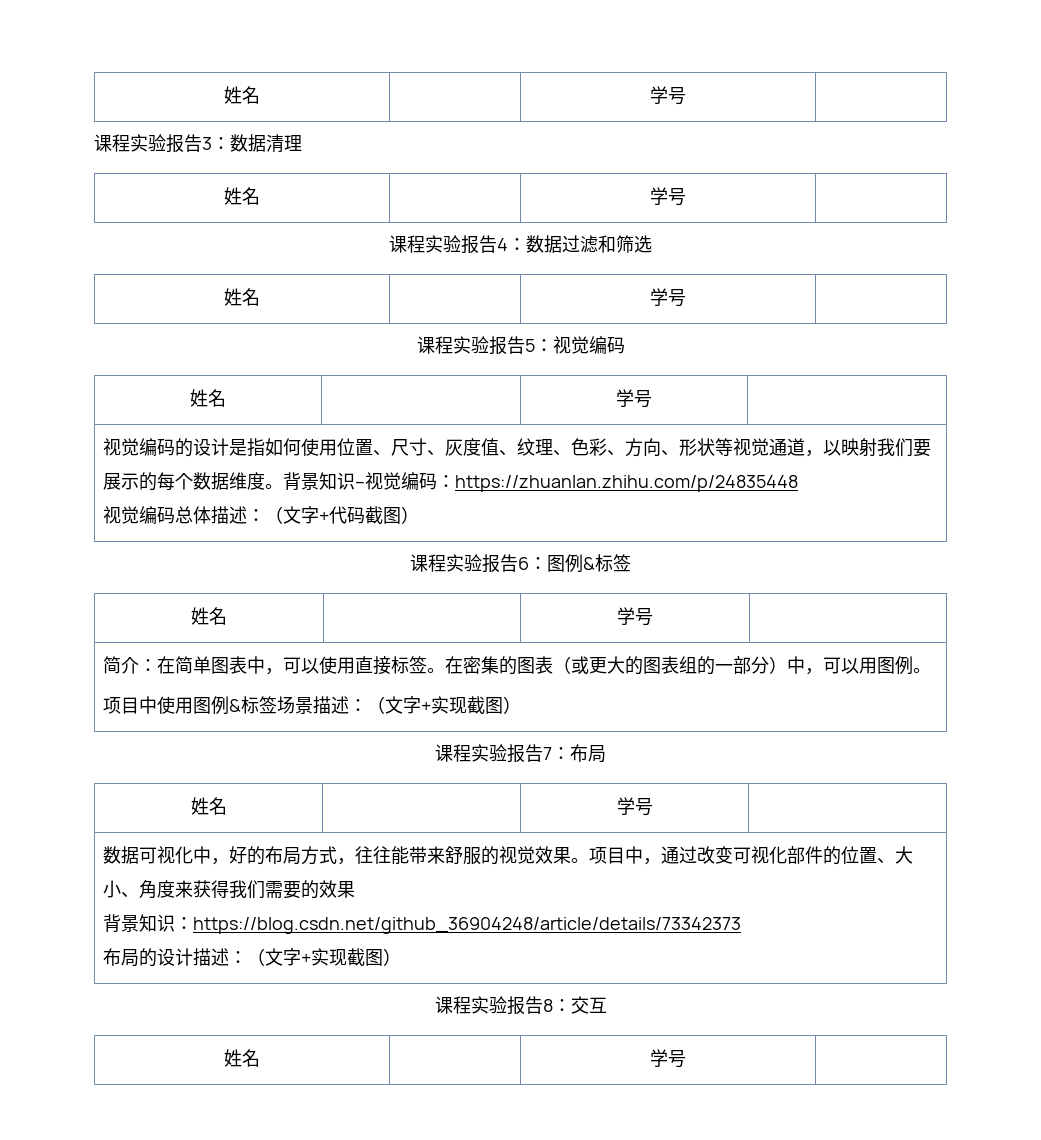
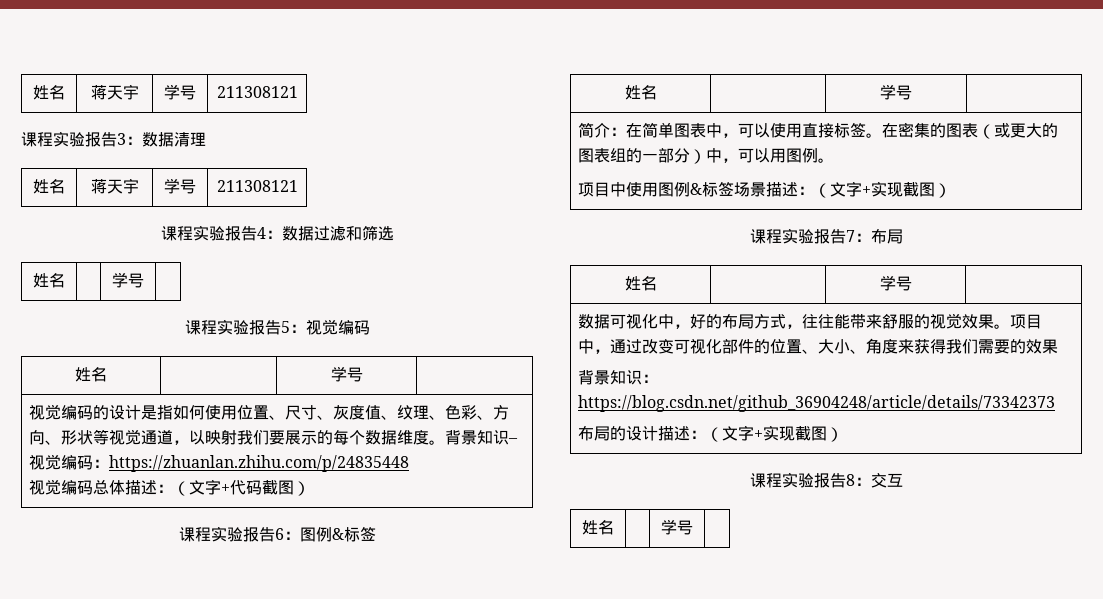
[224,86,260,104] [650,86,686,105] 姓名 | | 学号 | -> [33,85,65,100] [90,84,139,100] [164,84,196,100] [216,86,298,98] 姓名 | 蒋天宇 | 学号 | 211308121
[650,187,686,206] | 学号 | -> [90,178,139,194] [164,178,196,194] [216,180,298,192] 蒋天宇 | 学号 | 211308121

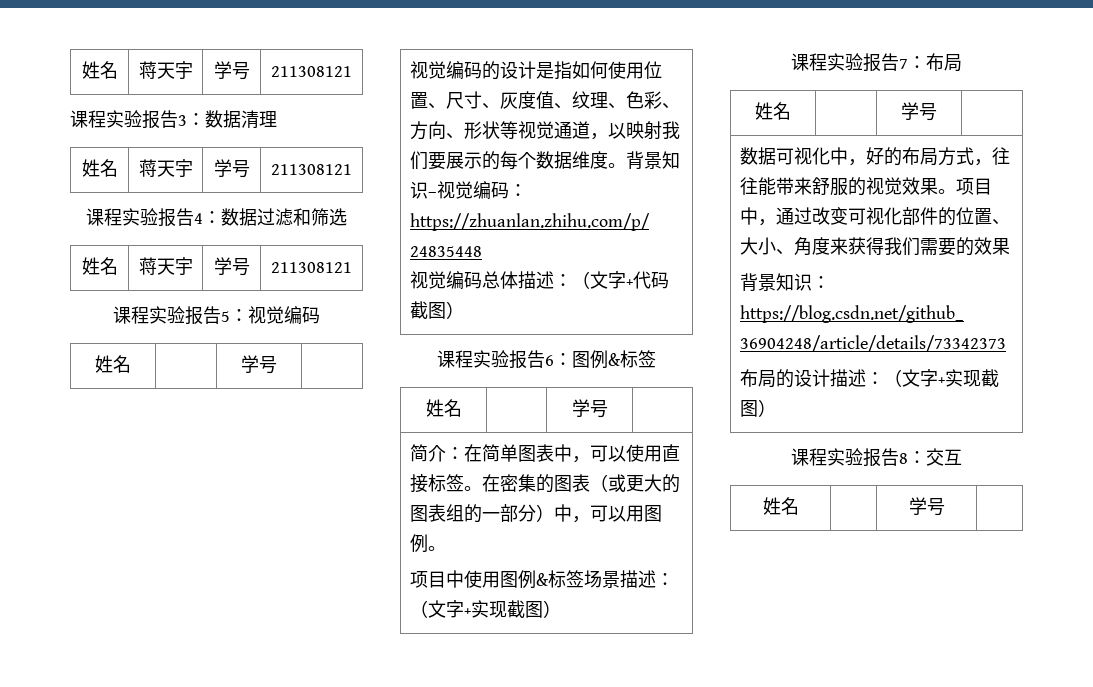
[112,272,144,288] | 学号 | -> [138,257,193,275] [213,257,250,276] [271,262,352,273] 蒋天宇 | 学号 | 211308121

